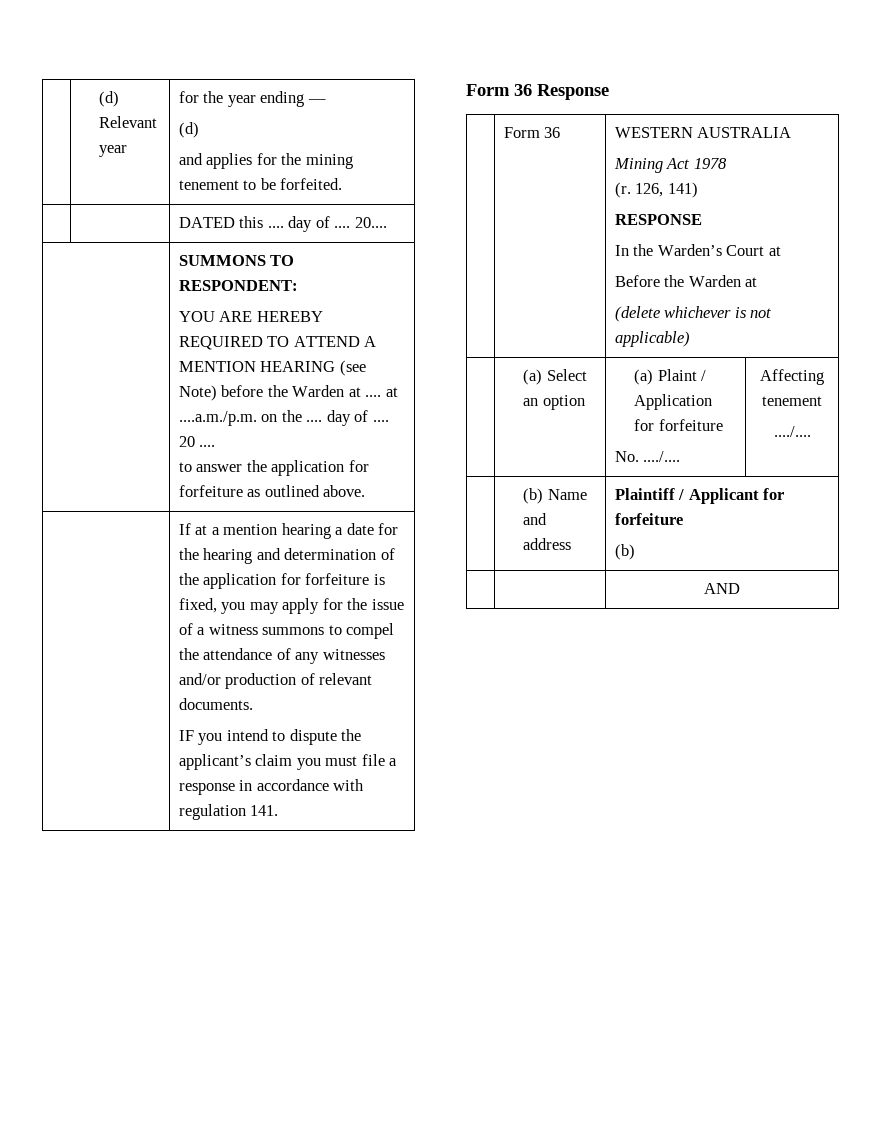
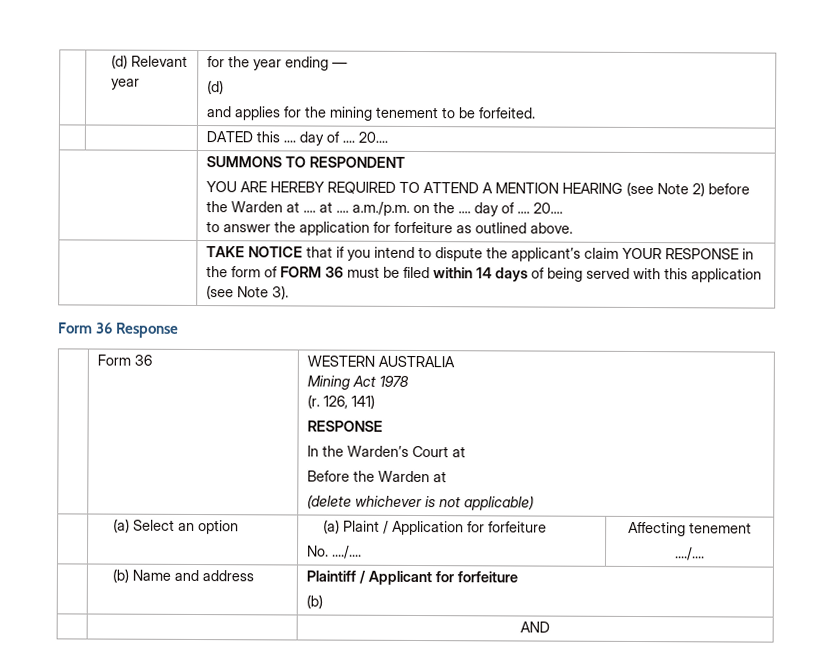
[178,280,298,291] RESPONDENT: -> [308,156,405,168] RESPONDENT
[178,385,217,401] Note) -> [656,182,705,197] Note 2)
[178,411,257,426] ....a.m./p.m. -> [335,201,410,216] .... a.m./p.m.
[178,436,216,447] 20 .... -> [532,202,563,214] 20....
[178,523,398,539] [178,548,395,564] [178,573,385,589] [178,598,404,614] [178,623,395,639] [178,648,385,664] [178,673,373,689] [178,698,253,710] [178,730,194,741] If at a mention hearing a date for the hearing and determination of the application for forfeiture is fixed, you may apply for the issue of a witness summons to compel the attendance of any witnesses and/or production of relevant documents. // IF -> [205,246,345,258] TAKE NOTICE that if
[296,754,398,770] [178,779,365,795] [178,804,279,820] you must file a response in accordance with regulation 141. -> [621,247,754,260] [205,266,762,283] [205,285,289,300] YOUR RESPONSE in the form of FORM 36 must be filed within 14 days of being served with this application (see Note 3).

